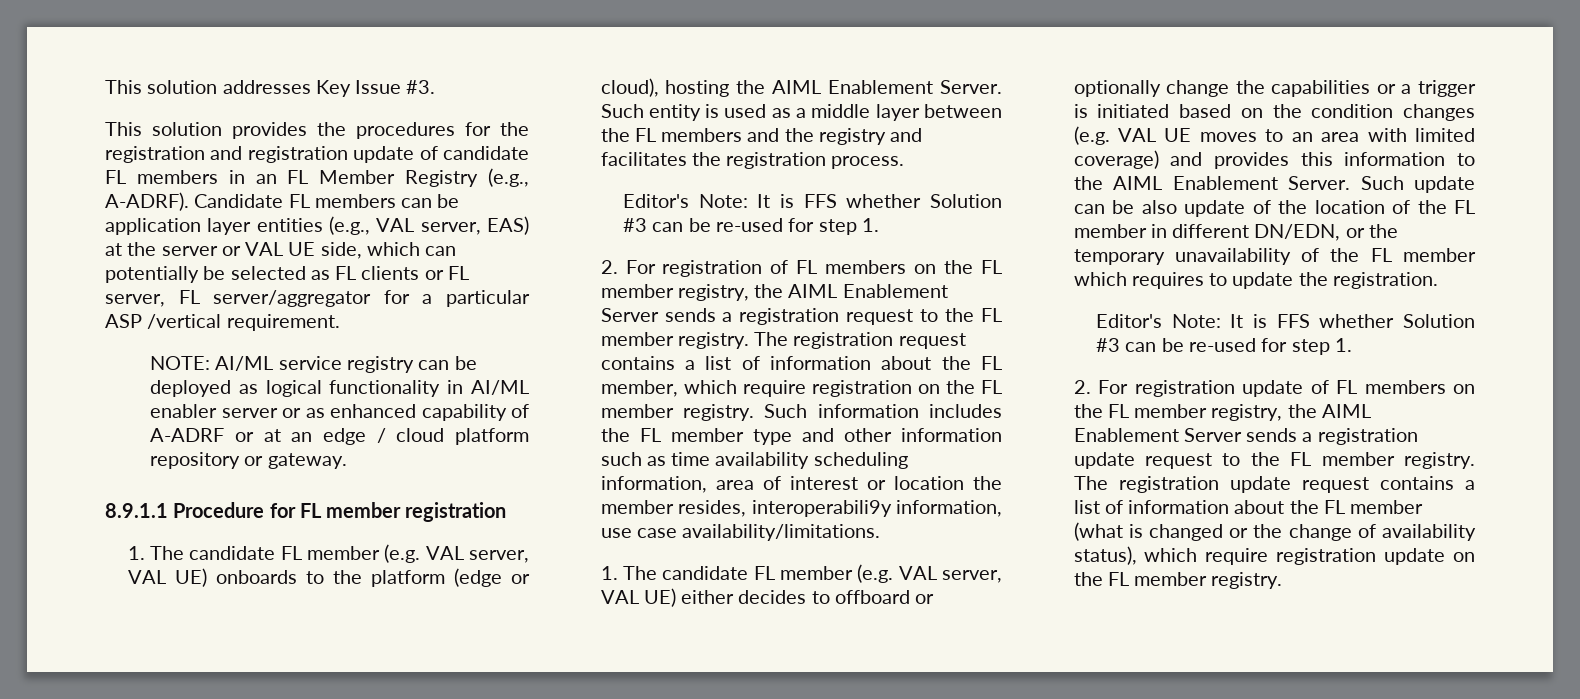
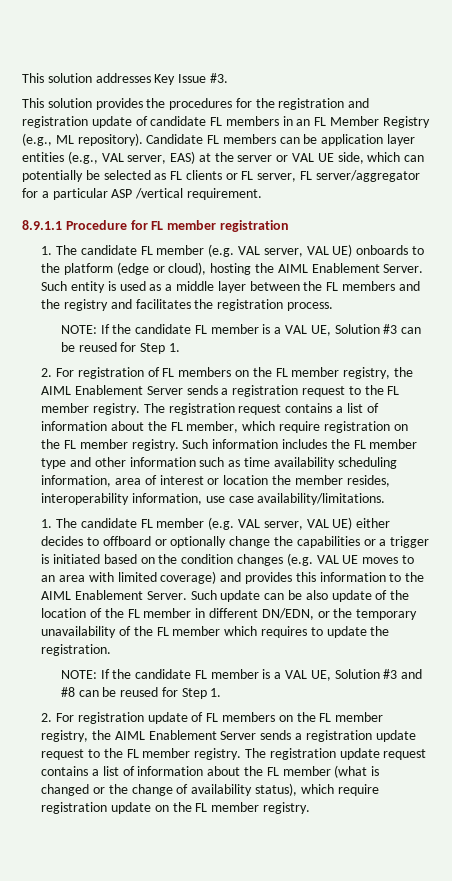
[105,192,189,211] A-ADRF). -> [55,133,143,146] ML repository).
[150,356,477,373] [150,380,529,397] [150,404,529,421] [150,428,529,445] [150,452,347,469] // NOTE: AI/ML service registry can be deployed as logical functionality in AI/ML enabler server or as enhanced capability of A-ADRF or at an edge / cloud platform repository or gateway. -> (262, 194) none
[623,194,1002,208] [623,218,857,235] Editor's Note: It is FFS whether Solution #3 can be re-used for step -> [60,324,422,336] [60,342,166,354] NOTE: If the candidate FL member is a VAL UE, Solution #3 can be reused for Step
[751,500,892,517] interoperabili9y -> [41,493,130,505] interoperability
[1096,314,1475,328] [1096,338,1330,355] Editor's Note: It is FFS whether Solution #3 can be re-used for step -> [60,669,423,681] [60,687,207,699] NOTE: If the candidate FL member is a VAL UE, Solution #3 and #8 can be reused for Step

